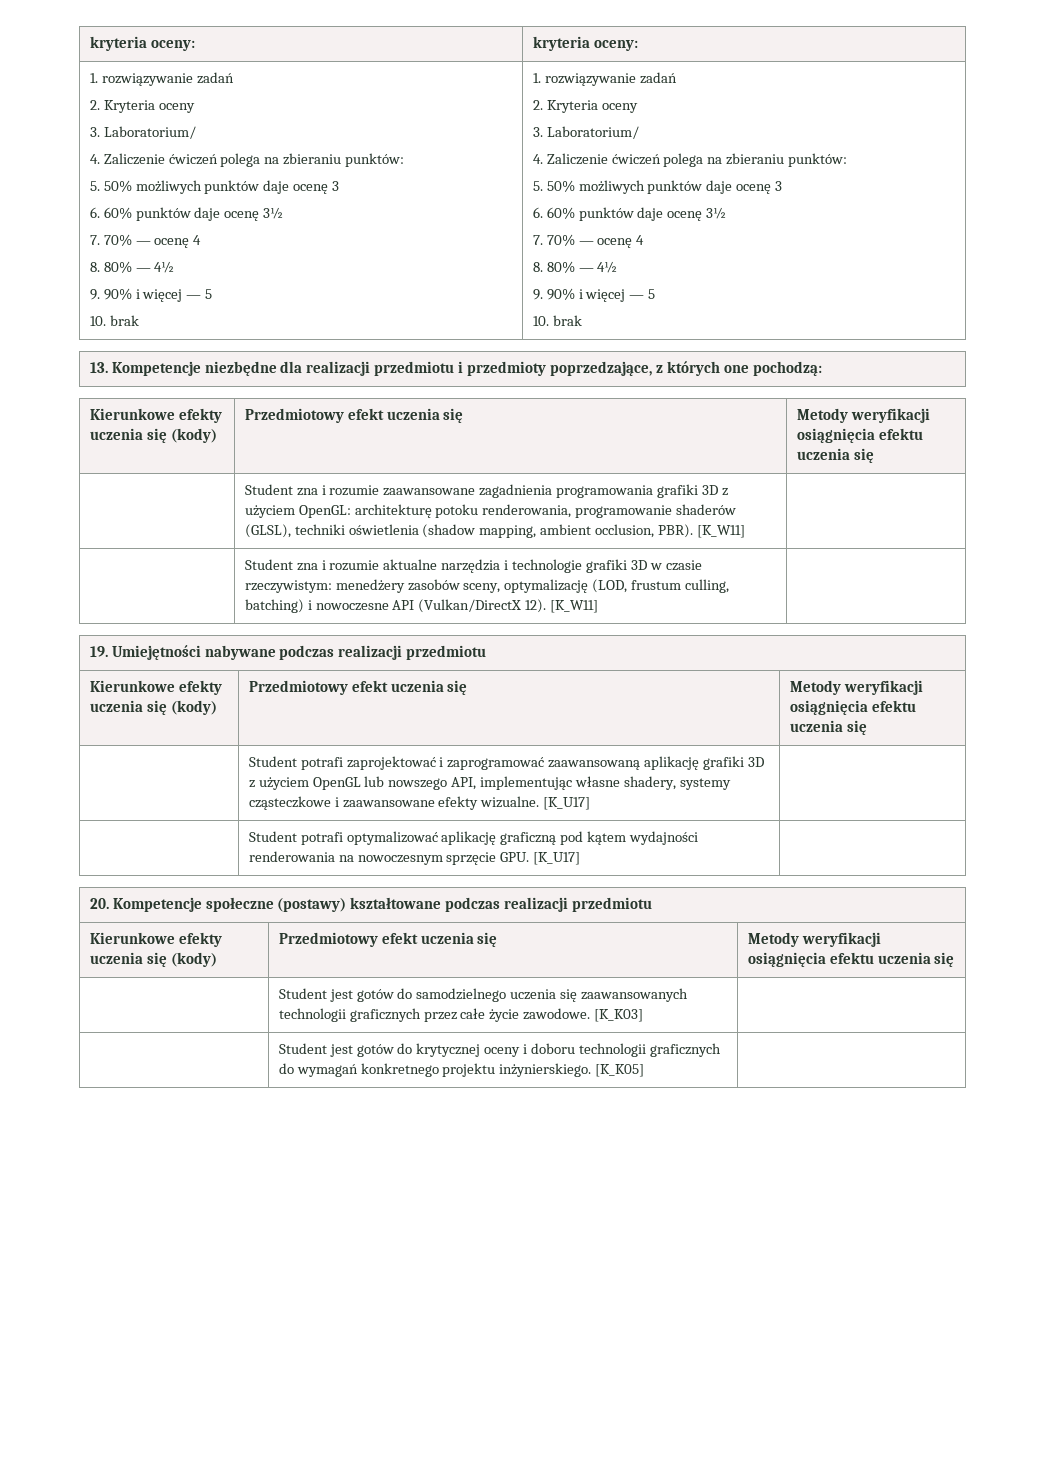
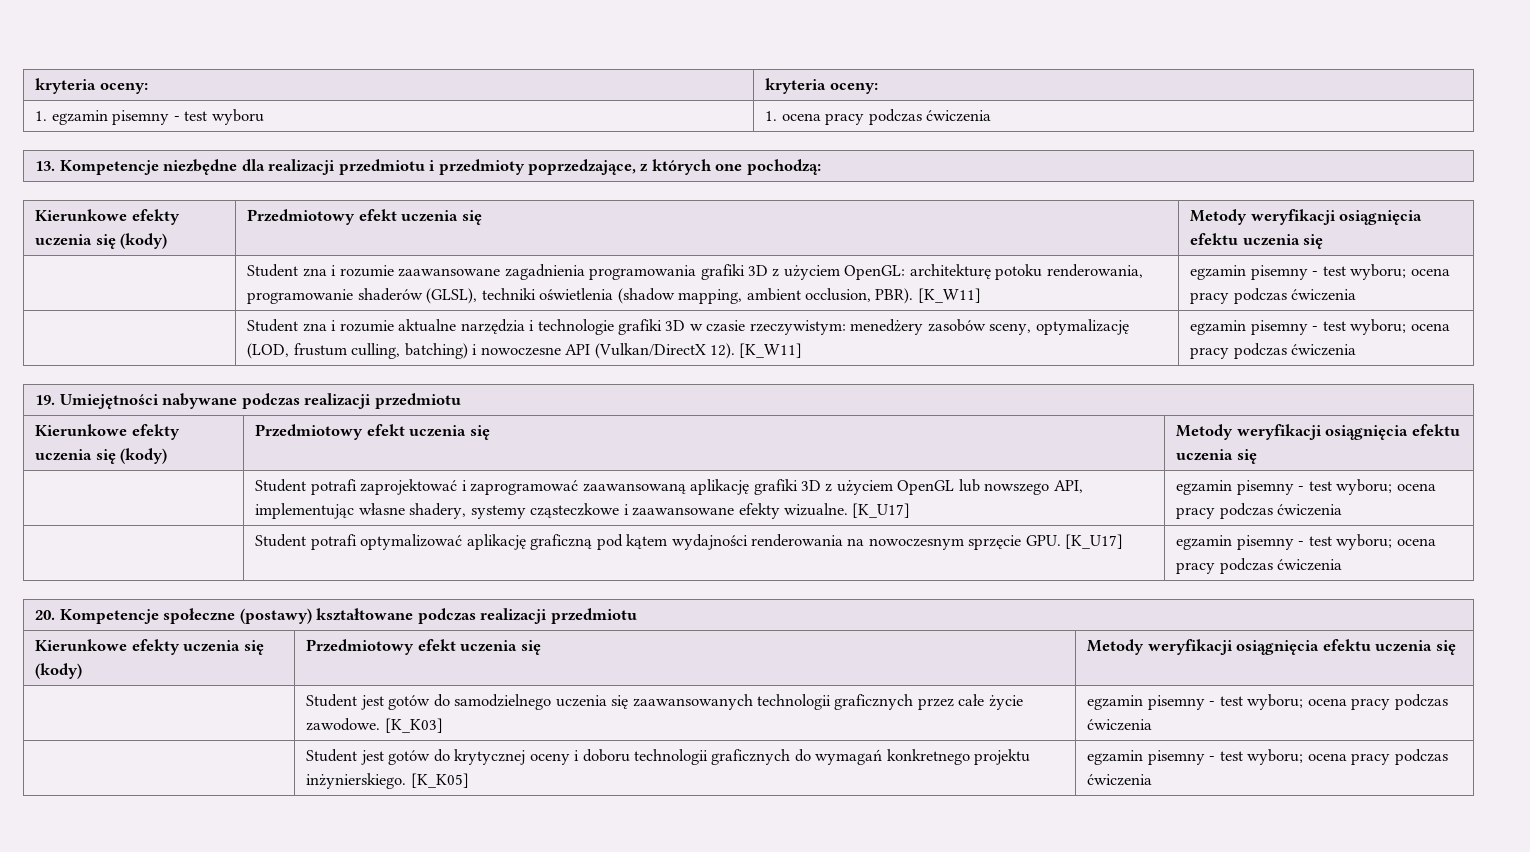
[101,72,234,86] [89,100,195,113] [89,126,196,139] [89,153,405,167] [89,180,340,194] [89,207,284,221] [89,234,202,248] [89,261,175,273] [89,288,213,302] [89,315,139,326] [532,72,677,86] [532,100,638,113] [532,126,639,139] [532,153,848,167] [532,180,783,194] [532,207,727,221] [532,234,645,248] [532,261,618,273] [532,288,656,302] [532,315,582,326] rozwiązywanie zadań // 2. Kryteria oceny // 3. Laboratorium/ // 4. Zaliczenie ćwiczeń polega na zbieraniu punktów: // 5. 50% możliwych punktów daje ocenę 3 // 6. 60% punktów daje ocenę 3½ // 7. 70% — ocenę 4 // 8. 80% — 4½ // 9. 90% i więcej — 5 // 10. brak | 1. rozwiązywanie zadań // 2. Kryteria oceny // 3. Laboratorium/ // 4. Zaliczenie ćwiczeń polega na zbieraniu punktów: // 5. 50% możliwych punktów daje ocenę 3 // 6. 60% punktów daje ocenę 3½ // 7. 70% — ocenę 4 // 8. 80% — 4½ // 9. 90% i więcej — 5 // 10. brak -> [51,109,264,125] [765,109,992,125] egzamin pisemny - test wyboru | 1. ocena pracy podczas ćwiczenia
(745, 531) none -> [1190,264,1450,280] [1190,288,1357,304] egzamin pisemny - test wyboru; ocena pracy podczas ćwiczenia
(599, 606) none -> [1190,319,1450,335] [1190,343,1357,359] egzamin pisemny - test wyboru; ocena pracy podczas ćwiczenia
(591, 803) none -> [1176,479,1436,495] [1176,503,1343,519] egzamin pisemny - test wyboru; ocena pracy podczas ćwiczenia
(581, 858) none -> [1176,534,1436,550] [1176,558,1343,574] egzamin pisemny - test wyboru; ocena pracy podczas ćwiczenia
(644, 1015) none -> [1087,694,1448,710] [1087,719,1153,731] egzamin pisemny - test wyboru; ocena pracy podczas ćwiczenia
(645, 1070) none -> [1087,749,1448,765] [1087,774,1153,786] egzamin pisemny - test wyboru; ocena pracy podczas ćwiczenia

